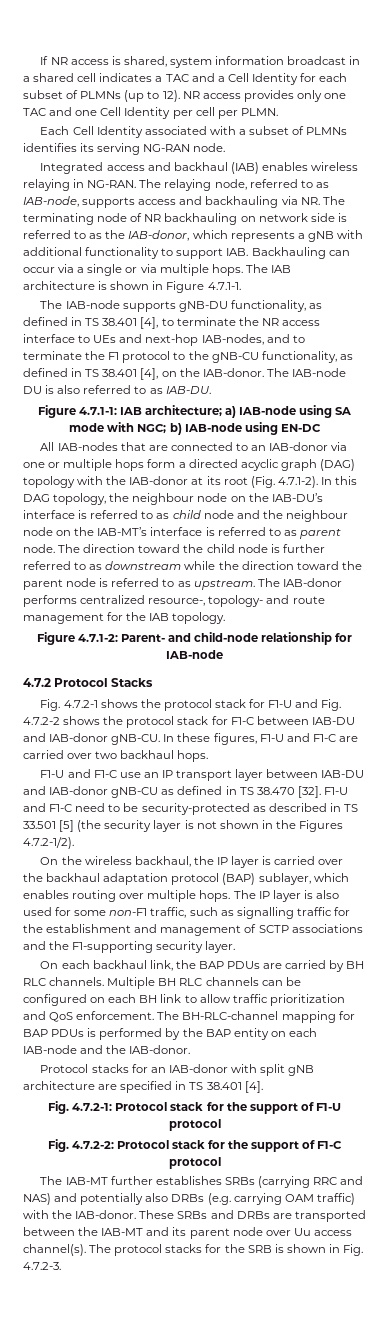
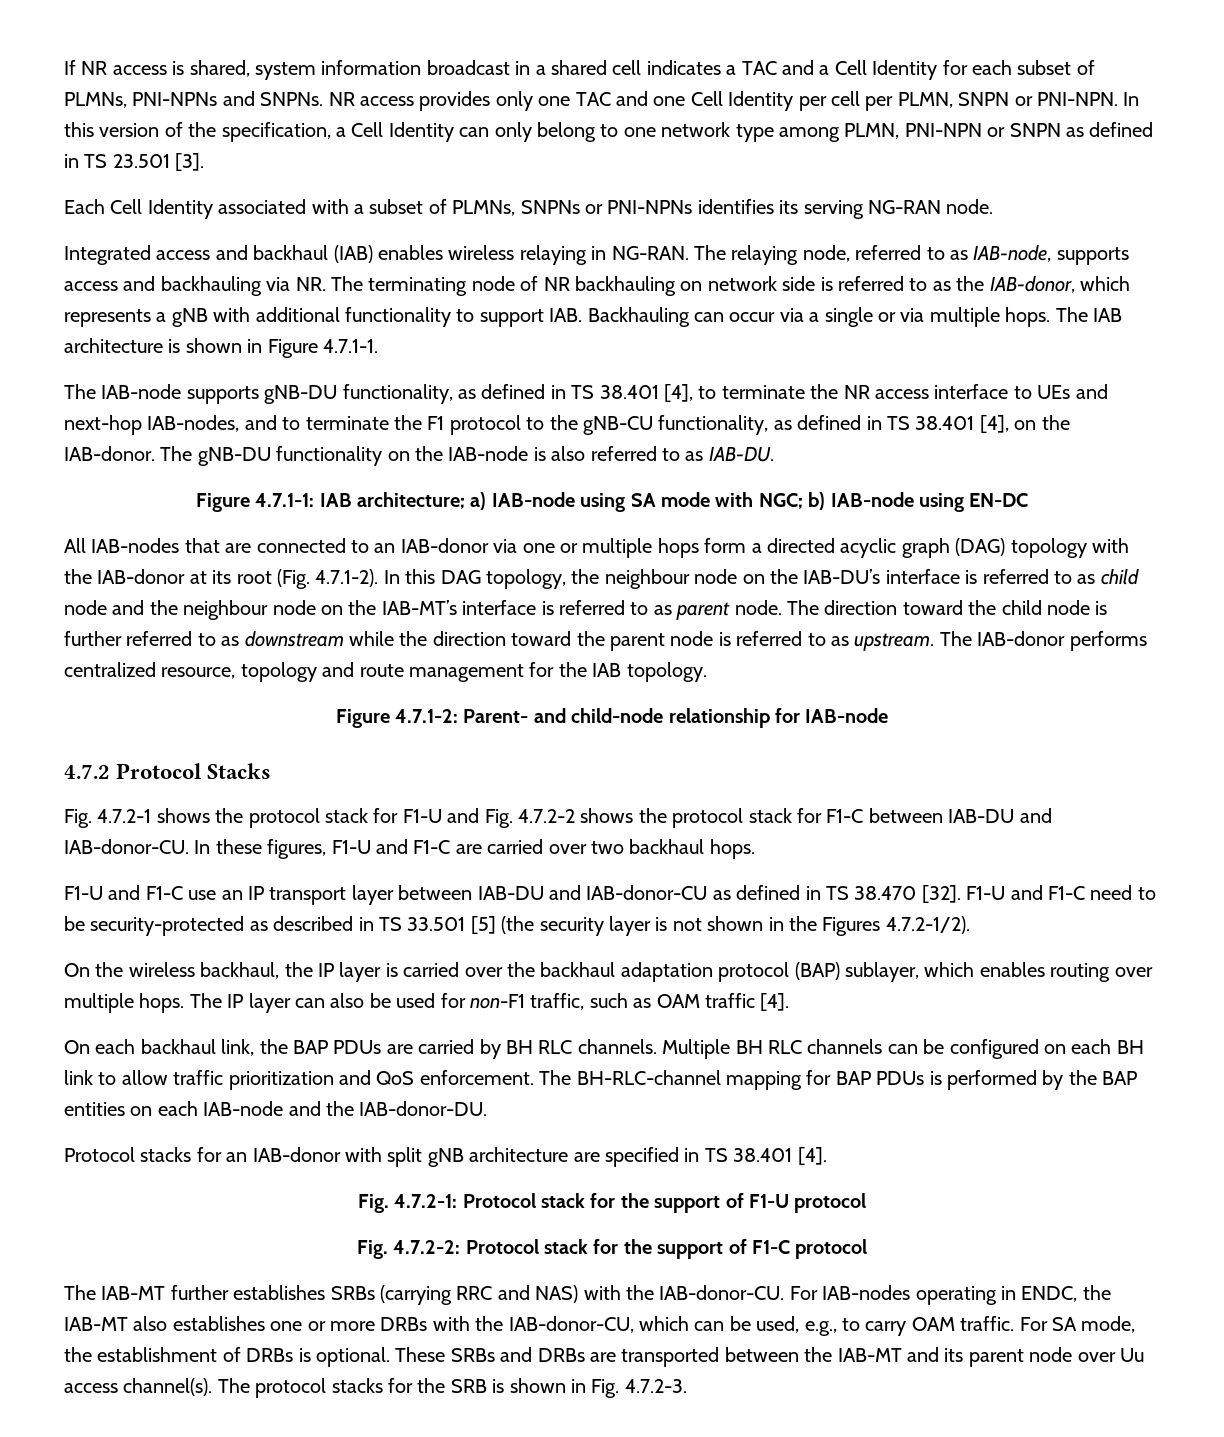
[80,90,180,102] PLMNs (up to 12). -> [64,91,324,108] PLMNs, PNI-NPNs and SNPNs.
[240,108,278,116] PLMN. -> [897,92,1140,108] [64,122,1154,142] [64,153,205,171] PLMN, SNPN or PNI-NPN. In this version of the specification, a Cell Identity can only belong to one network type among PLMN, PNI-NPN or SNPN as defined in TS 23.501 [3].
[306,127,348,135] PLMNs -> [452,200,693,216] PLMNs, SNPNs or PNI-NPNs
[291,368,346,377] [23,386,42,394] IAB-node DU -> [197,446,529,466] gNB-DU functionality on the IAB-node
[148,595,264,607] resource-, topology- -> [161,662,317,682] resource, topology
[49,733,161,745] IAB-donor gNB-CU. -> [64,839,189,854] IAB-donor-CU.
[49,786,159,798] IAB-donor gNB-CU -> [586,885,708,900] IAB-donor-CU
[303,890,339,899] is also -> [295,993,391,1008] can also be
[74,910,107,916] some -> (466, 1000) none
[236,907,350,919] [23,924,363,936] [23,941,236,953] signalling traffic for the establishment and management of SCTP associations and the F1-supporting security layer. -> [656,993,790,1011] OAM traffic [4].
[233,1028,269,1040] entity -> [64,1102,125,1116] entities
[129,1045,191,1054] IAB-donor. -> [359,1101,488,1116] IAB-donor-DU.
[54,1193,355,1205] [23,1210,137,1219] and potentially also DRBs (e.g. carrying OAM traffic) with the IAB-donor. -> [583,1285,1111,1305] [64,1316,1136,1336] [64,1347,390,1367] with the IAB-donor-CU. For IAB-nodes operating in ENDC, the IAB-MT also establishes one or more DRBs with the IAB-donor-CU, which can be used, e.g., to carry OAM traffic. For SA mode, the establishment of DRBs is optional.

